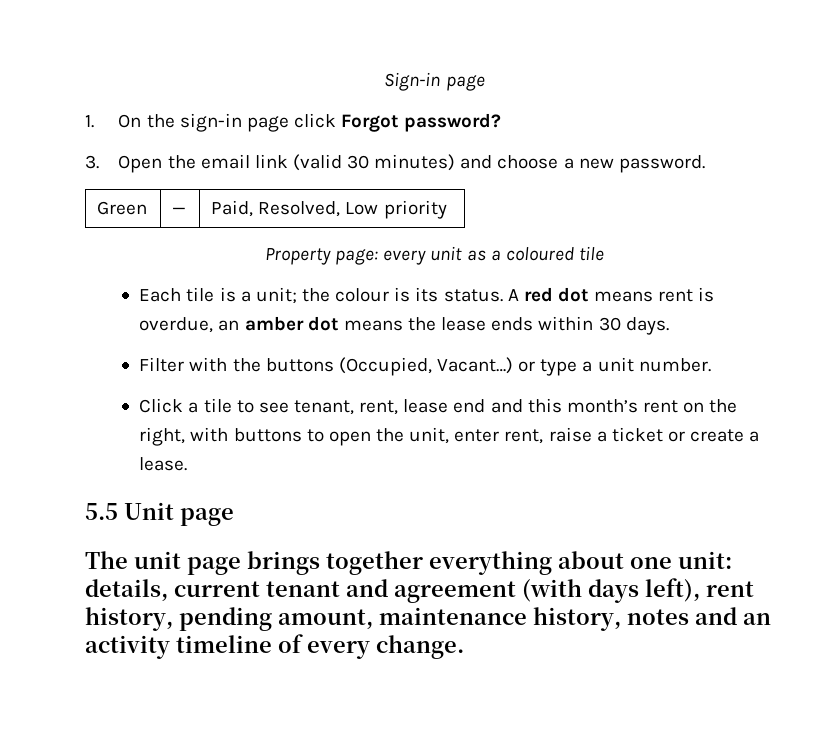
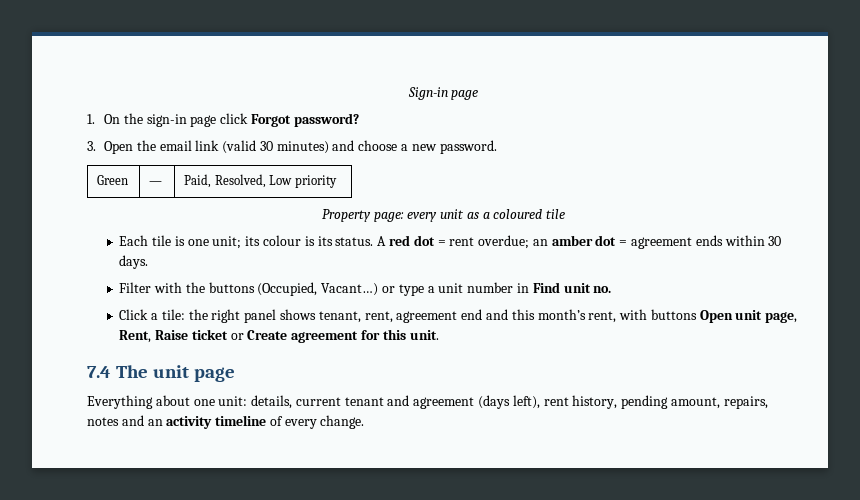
[240,287,330,304] a unit; the -> [187,236,261,249] one unit; its
[594,287,715,302] [139,316,487,333] means rent is overdue, an amber dot means the lease -> [437,235,692,249] = rent overdue; an amber dot = agreement
[638,358,711,372] [139,398,289,413] number. // Click a tile to see -> [467,282,612,293] [119,309,317,323] number in Find unit no. // Click a tile: the right panel shows
[403,399,449,413] lease -> [396,311,458,323] agreement
[642,399,738,413] [139,427,760,446] [139,457,188,471] [85,502,234,526] rent on the right, with buttons to open the unit, enter rent, raise a ticket or create a lease. // 5.5 Unit page // -> [588,309,798,323] [119,329,439,343] [87,366,111,378] rent, with buttons Open unit page, Rent, Raise ticket or Create agreement for this unit. // 7.4
[247,551,552,575] brings together everything -> [87,395,153,409] // Everything
[522,579,639,603] (with days -> [478,395,511,409] (days
[379,607,621,631] maintenance history, -> [723,396,768,409] repairs,

